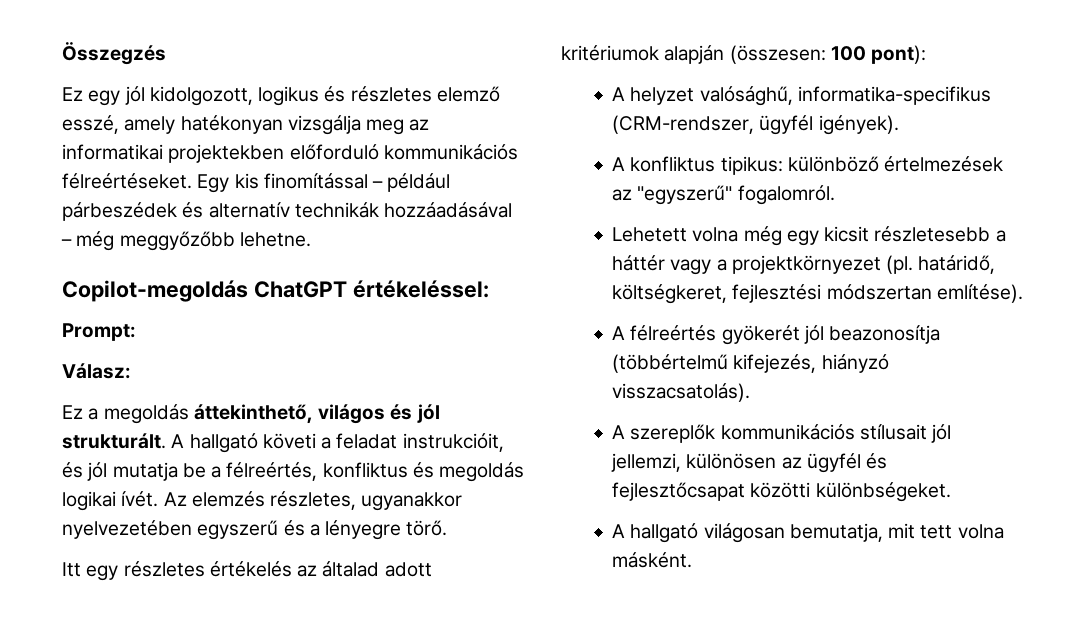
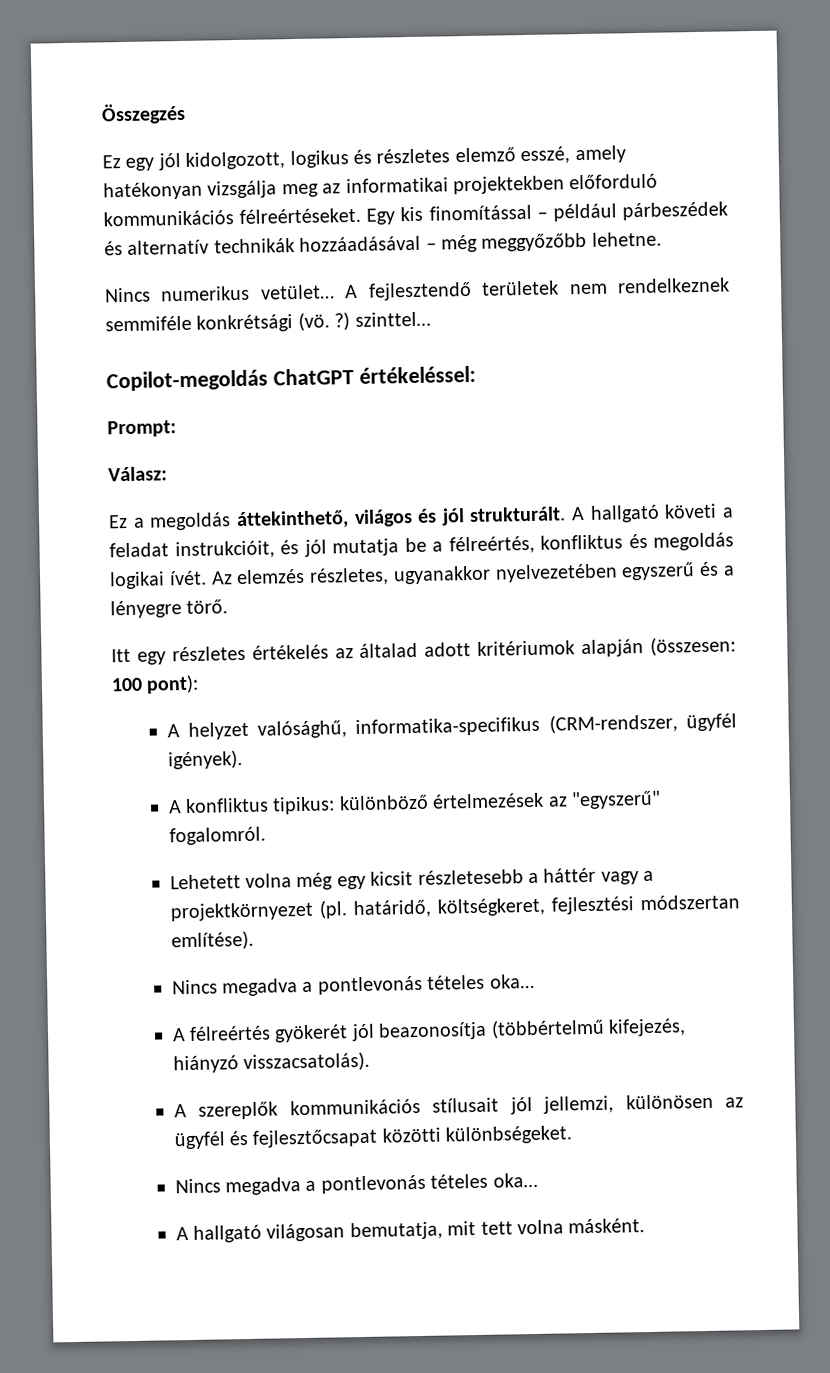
(311, 239) none -> [105,277,730,303] [105,311,431,333] // Nincs numerikus vetület… A fejlesztendő területek nem rendelkeznek semmiféle konkrétsági (vö. ?) szinttel…
(1023, 293) none -> [171,973,535,997] // Nincs megadva a pontlevonás tételes oka…
(951, 492) none -> [174,1172,538,1196] // Nincs megadva a pontlevonás tételes oka…

